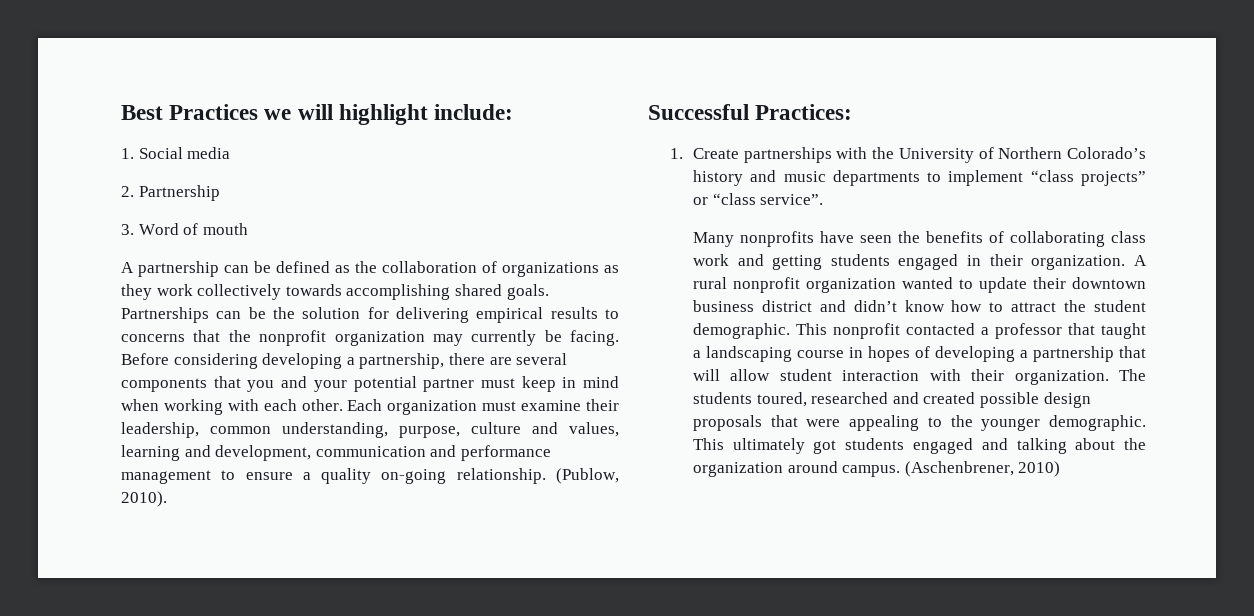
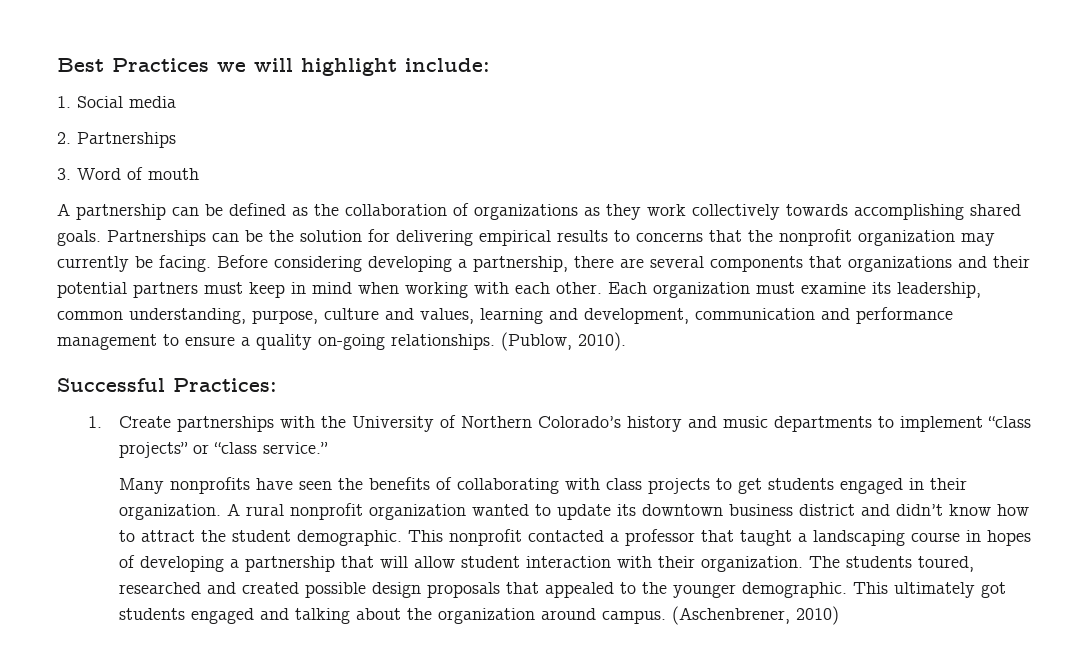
[138,185,220,201] Partnership -> [77,132,176,148] Partnerships
[247,376,475,392] you and your potential partner -> [848,256,1030,272] [57,282,198,298] organizations and their potential partners
[585,399,619,411] their -> [872,282,891,294] its
[456,468,546,484] relationship. -> [391,334,495,350] relationships.
[760,194,824,205] service”. -> [262,442,328,454] service.”
[1111,231,1146,243] [692,254,823,270] class work and getting -> [564,478,762,494] with class projects to get
[1032,277,1066,289] their -> [616,504,636,516] its
[806,415,920,431] were appealing -> [544,582,614,598] appealed

